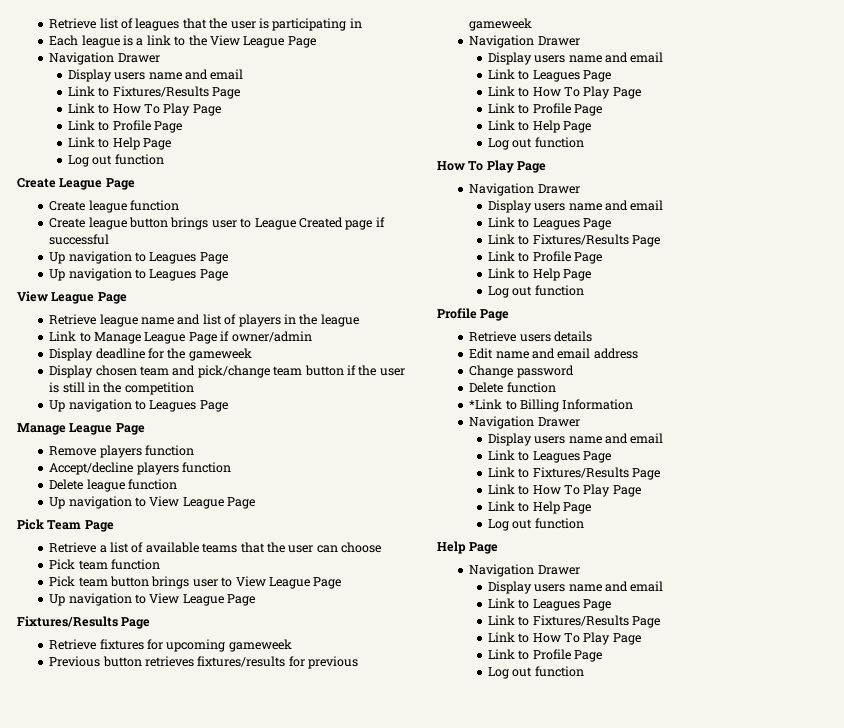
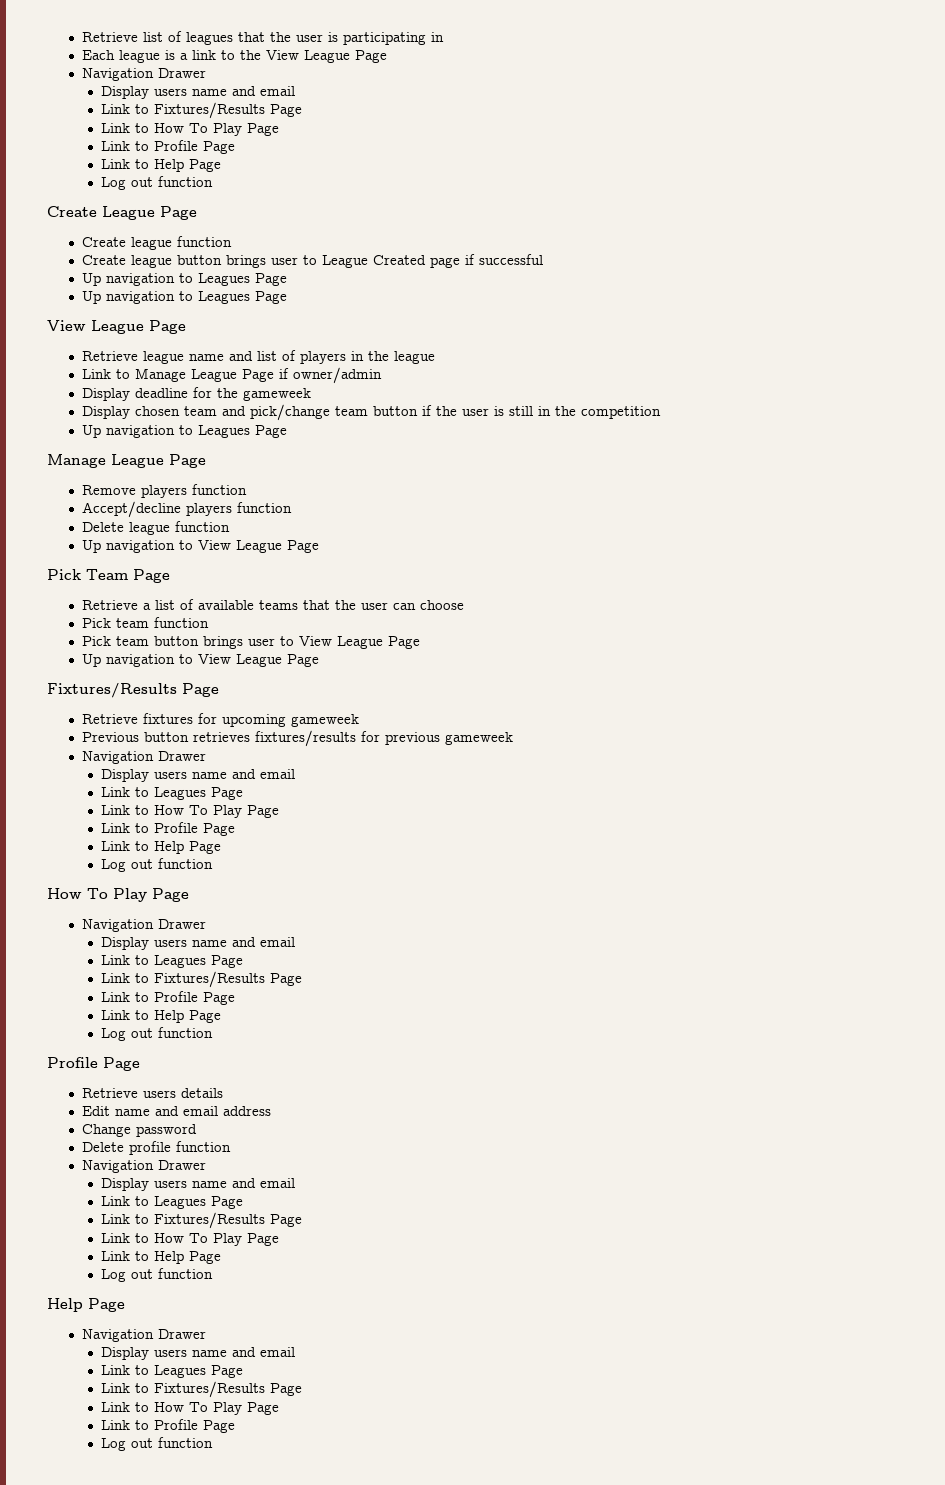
[506,382,556,393] [469,399,634,412] function // *Link to Billing Information -> [129,1141,232,1155] profile function

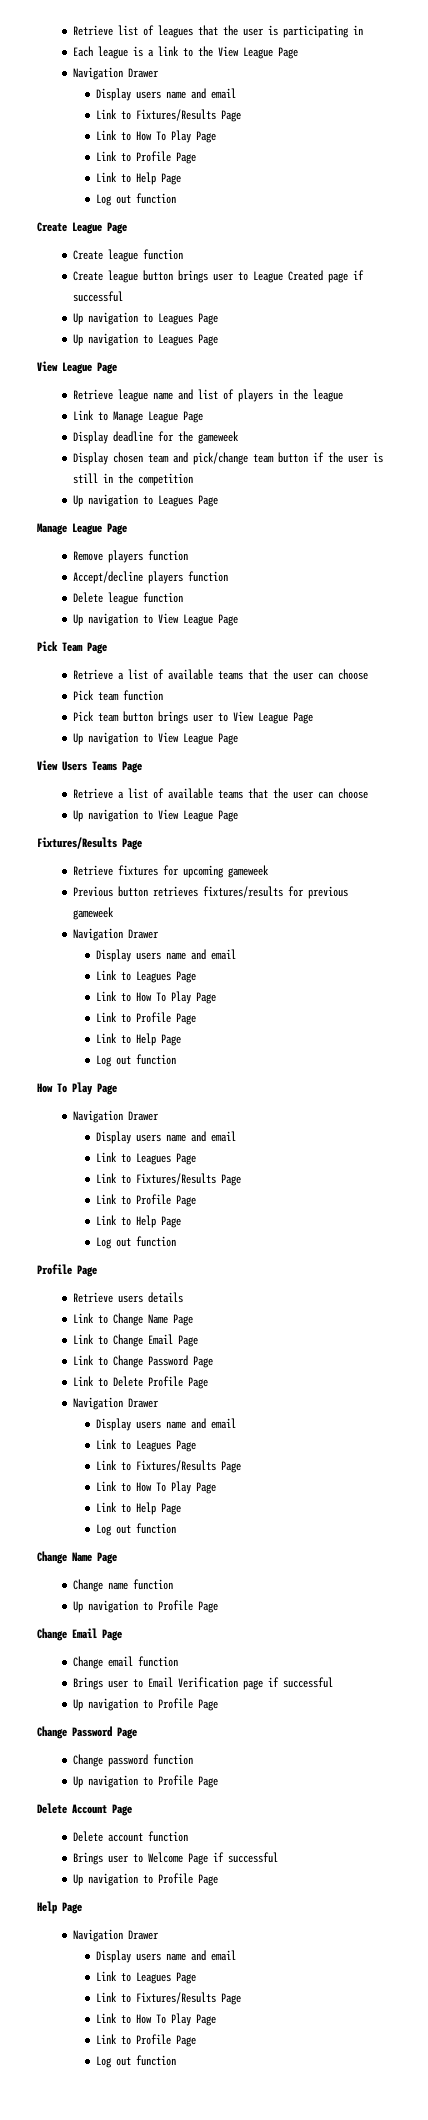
[279,367,383,384] if owner/admin -> (204, 417) none
(320, 660) none -> [37,760,142,773] [73,788,369,799] [73,809,239,822] // View Users Teams Page // Retrieve a list of available teams that the user can choose // Up navigation to View League Page
[82,1106,272,1116] [82,1124,198,1137] [82,1141,232,1155] Edit name and email address // Change password // Delete profile function -> [73,1313,194,1326] [73,1334,199,1347] [73,1355,214,1368] [73,1376,209,1389] Link to Change Name Page // Link to Change Email Page // Link to Change Password Page // Link to Delete Profile Page
(214, 1273) none -> [37,1551,117,1564] [73,1579,174,1592] [73,1600,219,1613] [37,1628,122,1641] [73,1656,179,1669] [73,1677,334,1690] [73,1698,219,1711] [37,1726,137,1739] [73,1754,194,1767] [73,1775,219,1788] [37,1803,132,1816] [73,1831,189,1842] [73,1852,279,1865] [73,1873,219,1886] // Change Name Page // Change name function // Up navigation to Profile Page // Change Email Page // Change email function // Brings user to Email Verification page if successful // Up navigation to Profile Page // Change Password Page // Change password function // Up navigation to Profile Page // Delete Account Page // Delete account function // Brings user to Welcome Page if successful // Up navigation to Profile Page

